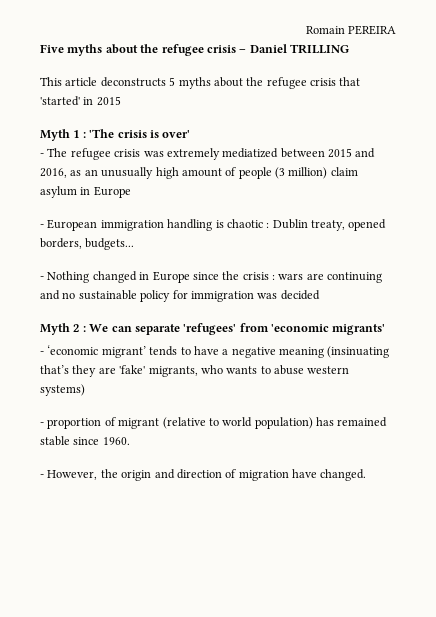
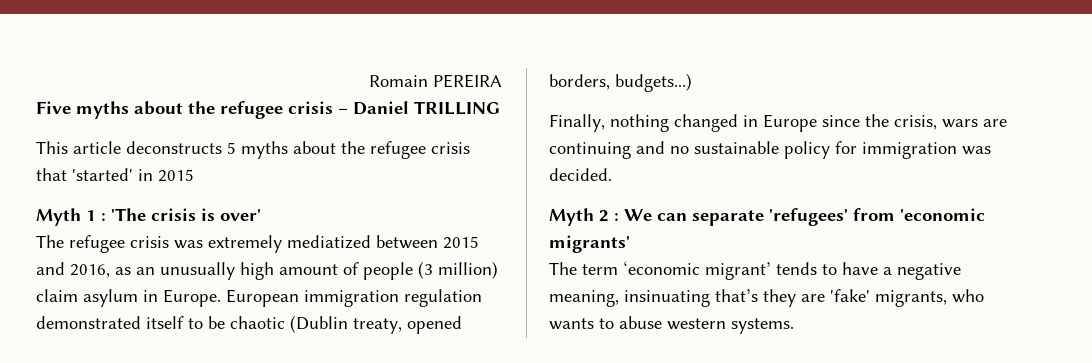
[40,153,44,157] - -> (261, 215) none
[93,186,131,198] [40,219,387,231] [40,238,135,250] [40,271,90,283] Europe // - European immigration handling is chaotic : Dublin treaty, opened borders, budgets... // - Nothing -> [163,289,482,307] [36,315,462,334] [549,73,692,92] [549,114,669,132] Europe. European immigration regulation demonstrated itself to be chaotic (Dublin treaty, opened borders, budgets...) // Finally, nothing
[242,272,275,280] crisis : -> [894,115,937,130] crisis,
[280,290,320,300] decided -> [549,168,612,181] decided.
[40,351,44,355] - -> [549,262,618,275] The term
[279,346,390,358] meaning (insinuating -> [549,290,710,307] meaning, insinuating
[40,384,85,396] [40,417,388,429] [40,436,130,446] [40,469,367,481] systems) // - proportion of migrant (relative to world population) has remained stable since 1960. // - However, the origin and direction of migration have changed. -> [731,318,794,334] systems.

